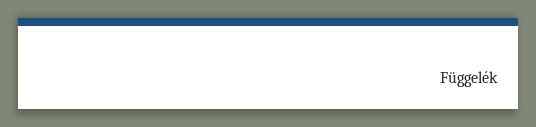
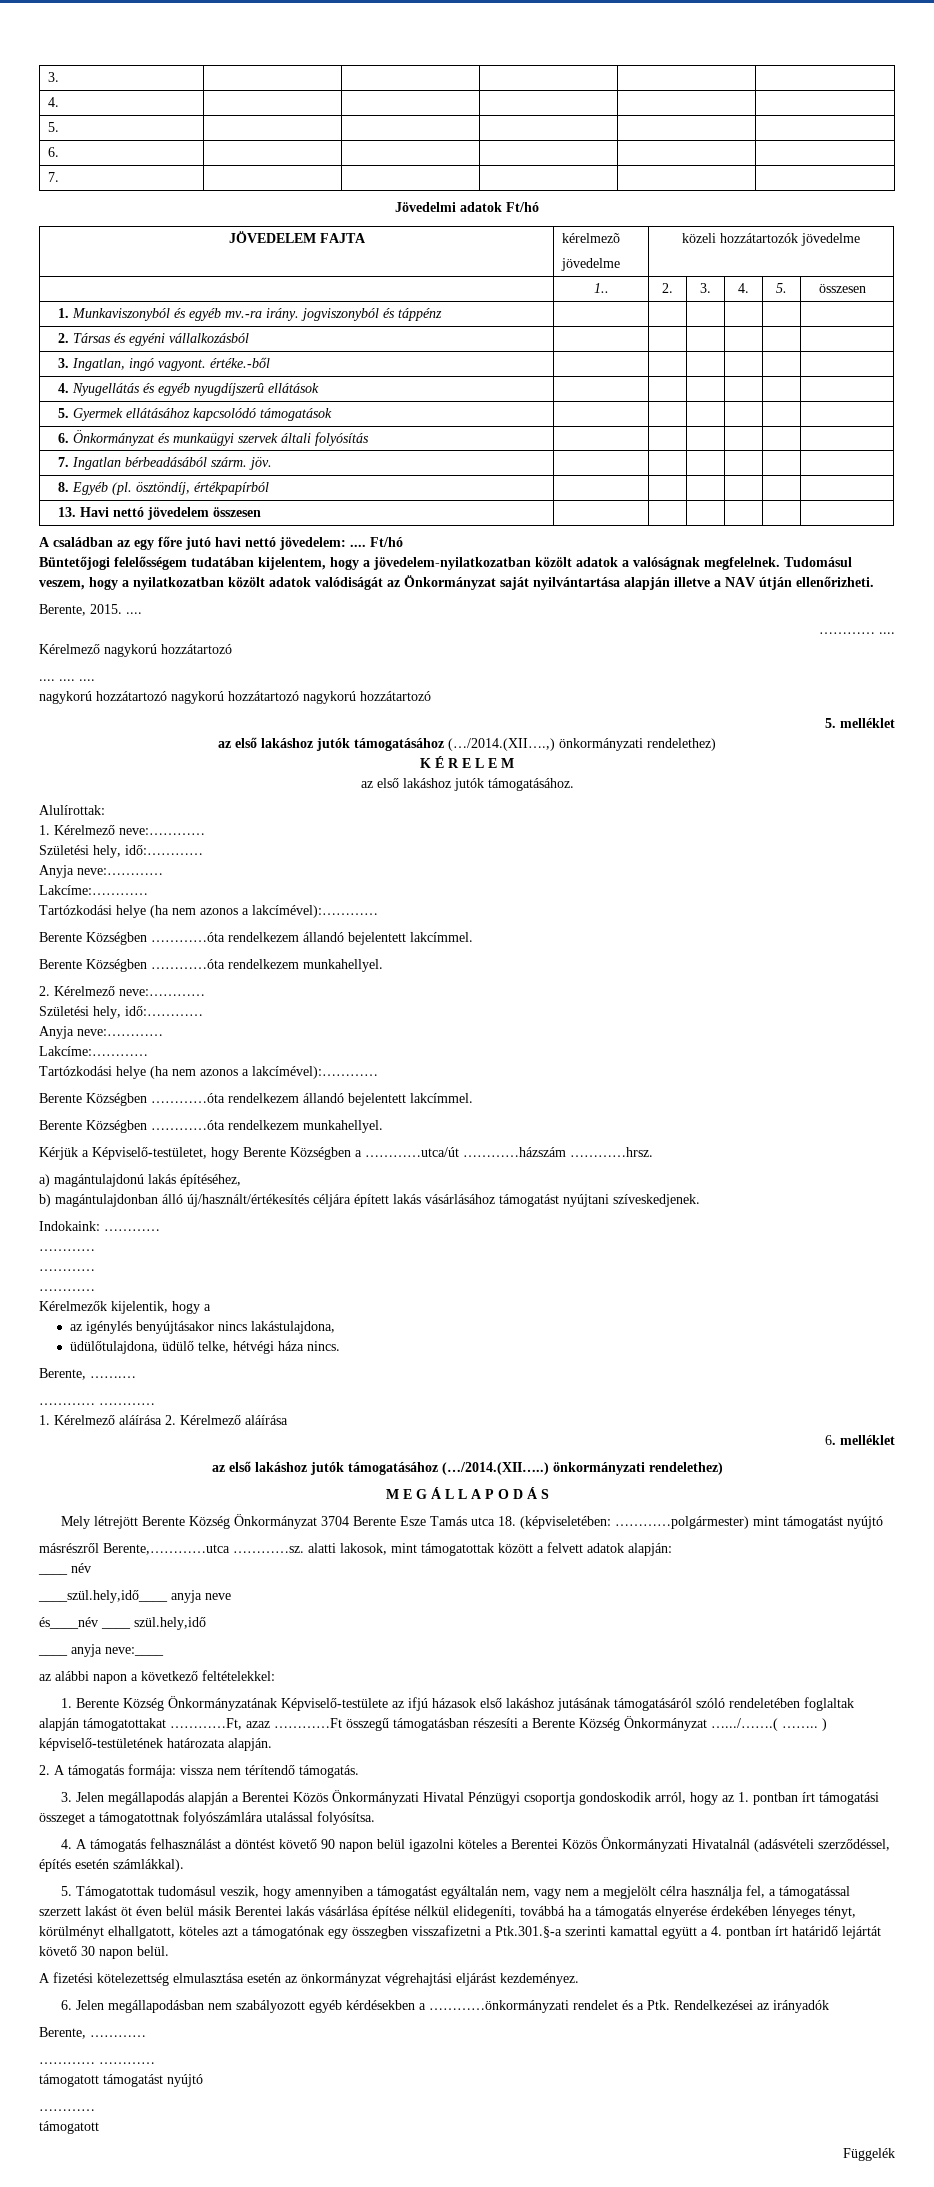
(440, 79) none -> [48,72,60,82] [48,97,60,107] [48,122,60,132] [48,147,60,157] [48,172,60,182] [395,202,539,212] [228,231,366,243] [562,233,621,243] [561,258,621,271] [682,233,860,246] [593,283,609,293] [662,283,673,293] [700,283,711,293] [738,283,749,293] [776,283,787,293] [818,284,866,293] [57,308,442,321] [57,333,249,346] [57,357,270,371] [57,383,319,396] [57,408,332,421] [57,430,369,446] [57,457,272,470] [57,482,269,495] [57,507,261,520] [39,536,403,550] [39,556,852,570] [39,575,874,590] [39,604,142,616] [819,632,895,634] [39,644,232,657] [39,679,95,681] [39,691,431,704] [825,718,895,728] [218,737,716,751] [420,756,514,768] [360,778,574,791] [39,805,105,815] [39,825,205,835] [39,845,203,858] [39,865,163,878] [39,885,148,895] [39,905,378,918] [39,932,473,945] [39,959,383,972] [39,986,205,996] [39,1006,203,1019] [39,1026,163,1039] [39,1046,148,1056] [39,1066,378,1079] [39,1093,473,1106] [39,1120,383,1133] [39,1147,653,1160] [39,1174,241,1187] [39,1194,700,1207] [39,1221,160,1231] [39,1249,95,1251] [39,1269,95,1271] [39,1289,95,1291] [39,1301,211,1314] [70,1321,336,1334] [70,1341,341,1354] [39,1368,136,1380] [39,1403,155,1405] [39,1415,288,1425] [825,1435,895,1445] [211,1461,723,1475] [385,1487,549,1499] [61,1514,884,1529] [39,1542,672,1556] [38,1573,68,1575] [71,1563,91,1573] [38,1590,231,1603] [39,1617,206,1630] [38,1644,164,1657] [39,1670,275,1684] [61,1696,855,1711] [39,1716,827,1731] [39,1738,272,1751] [39,1764,359,1778] [61,1790,880,1805] [39,1811,375,1825] [61,1837,891,1852] [39,1859,184,1872] [61,1885,851,1899] [39,1906,856,1919] [39,1925,881,1939] [39,1946,169,1959] [39,1972,579,1986] [61,2000,830,2013] [39,2027,146,2039] [39,2062,155,2064] [39,2074,203,2087] [39,2109,95,2111] [39,2121,99,2134] 3. | | | | | // 4. | | | | | // 5. | | | | | // 6. | | | | | // 7. | | | | | // Jövedelmi adatok Ft/hó // JÖVEDELEM FAJTA | kérelmezõ // jövedelme | közeli hozzátartozók jövedelme // | 1.. | 2. | 3. | 4. | 5. | összesen // 1. Munkaviszonyból és egyéb mv.-ra irány. jogviszonyból és táppénz | | | | | | // 2. Társas és egyéni vállalkozásból | | | | | | // 3. Ingatlan, ingó vagyont. értéke.-ből | | | | | | // 4. Nyugellátás és egyéb nyugdíjszerû ellátások | | | | | | // 5. Gyermek ellátásához kapcsolódó támogatások | | | | | | // 6. Önkormányzat és munkaügyi szervek általi folyósítás | | | | | | // 7. Ingatlan bérbeadásából szárm. jöv. | | | | | | // 8. Egyéb (pl. ösztöndíj, értékpapírból | | | | | | // 13. Havi nettó jövedelem összesen | | | | | | // A családban az egy főre jutó havi nettó jövedelem: .... Ft/hó // Büntetőjogi felelősségem tudatában kijelentem, hogy a jövedelem-nyilatkozatban közölt adatok a valóságnak megfelelnek. Tudomásul veszem, hogy a nyilatkozatban közölt adatok valódiságát az Önkormányzat saját nyilvántartása alapján illetve a NAV útján ellenőrizheti. // Berente, 2015. .... // ………… .... // Kérelmező nagykorú hozzátartozó // .... .... .... // nagykorú hozzátartozó nagykorú hozzátartozó nagykorú hozzátartozó // 5. melléklet // az első lakáshoz jutók támogatásához (…/2014.(XII….,) önkormányzati rendelethez) // K É R E L E M // az első lakáshoz jutók támogatásához. // Alulírottak: // 1. Kérelmező neve:………… // Születési hely, idő:………… // Anyja neve:………… // Lakcíme:………… // Tartózkodási helye (ha nem azonos a lakcímével):………… // Berente Községben …………óta rendelkezem állandó bejelentett lakcímmel. // Berente Községben …………óta rendelkezem munkahellyel. // 2. Kérelmező neve:………… // Születési hely, idő:………… // Anyja neve:………… // Lakcíme:………… // Tartózkodási helye (ha nem azonos a lakcímével):………… // Berente Községben …………óta rendelkezem állandó bejelentett lakcímmel. // Berente Községben …………óta rendelkezem munkahellyel. // Kérjük a Képviselő-testületet, hogy Berente Községben a …………utca/út …………házszám …………hrsz. // a) magántulajdonú lakás építéséhez, // b) magántulajdonban álló új/használt/értékesítés céljára épített lakás vásárlásához támogatást nyújtani szíveskedjenek. // Indokaink: ………… // ………… // ………… // ………… // Kérelmezők kijelentik, hogy a // az igénylés benyújtásakor nincs lakástulajdona, // üdülőtulajdona, üdülő telke, hétvégi háza nincs. // Berente, …….… // ………… ………… // 1. Kérelmező aláírása 2. Kérelmező aláírása // 6. melléklet // az első lakáshoz jutók támogatásához (…/2014.(XII…..) önkormányzati rendelethez) // M E G Á L L A P O D Á S // Mely létrejött Berente Község Önkormányzat 3704 Berente Esze Tamás utca 18. (képviseletében: …………polgármester) mint támogatást nyújtó // másrészről Berente,…………utca …………sz. alatti lakosok, mint támogatottak között a felvett adatok alapján: // ____ név // ____szül.hely,idő____ anyja neve // és____név ____ szül.hely,idő // ____ anyja neve:____ // az alábbi napon a következő feltételekkel: // 1. Berente Község Önkormányzatának Képviselő-testülete az ifjú házasok első lakáshoz jutásának támogatásáról szóló rendeletében foglaltak alapján támogatottakat …………Ft, azaz …………Ft összegű támogatásban részesíti a Berente Község Önkormányzat ….../…….( …….. ) képviselő-testületének határozata alapján. // 2. A támogatás formája: vissza nem térítendő támogatás. // 3. Jelen megállapodás alapján a Berentei Közös Önkormányzati Hivatal Pénzügyi csoportja gondoskodik arról, hogy az 1. pontban írt támogatási összeget a támogatottnak folyószámlára utalással folyósítsa. // 4. A támogatás felhasználást a döntést követő 90 napon belül igazolni köteles a Berentei Közös Önkormányzati Hivatalnál (adásvételi szerződéssel, építés esetén számlákkal). // 5. Támogatottak tudomásul veszik, hogy amennyiben a támogatást egyáltalán nem, vagy nem a megjelölt célra használja fel, a támogatással szerzett lakást öt éven belül másik Berentei lakás vásárlása építése nélkül elidegeníti, továbbá ha a támogatás elnyerése érdekében lényeges tényt, körülményt elhallgatott, köteles azt a támogatónak egy összegben visszafizetni a Ptk.301.§-a szerinti kamattal együtt a 4. pontban írt határidő lejártát követő 30 napon belül. // A fizetési kötelezettség elmulasztása esetén az önkormányzat végrehajtási eljárást kezdeményez. // 6. Jelen megállapodásban nem szabályozott egyéb kérdésekben a …………önkormányzati rendelet és a Ptk. Rendelkezései az irányadók // Berente, ………… // ………… ………… // támogatott támogatást nyújtó // ………… // támogatott //

